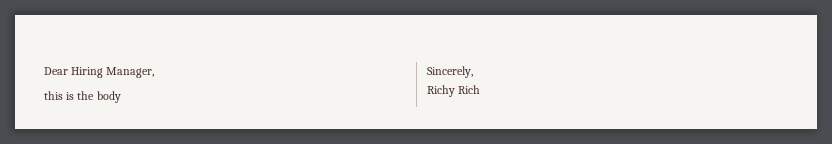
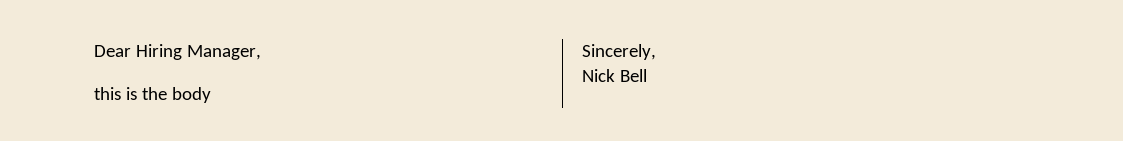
[427,85,481,97] Richy Rich -> [582,69,647,82] Nick Bell

